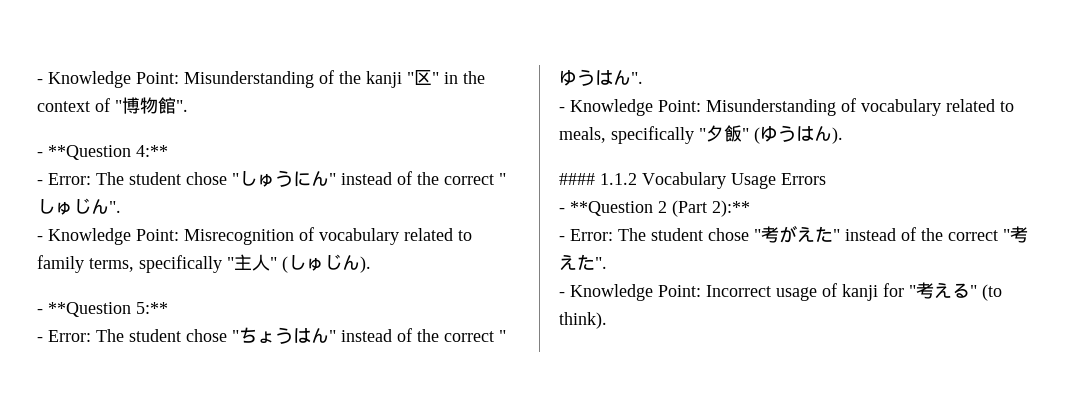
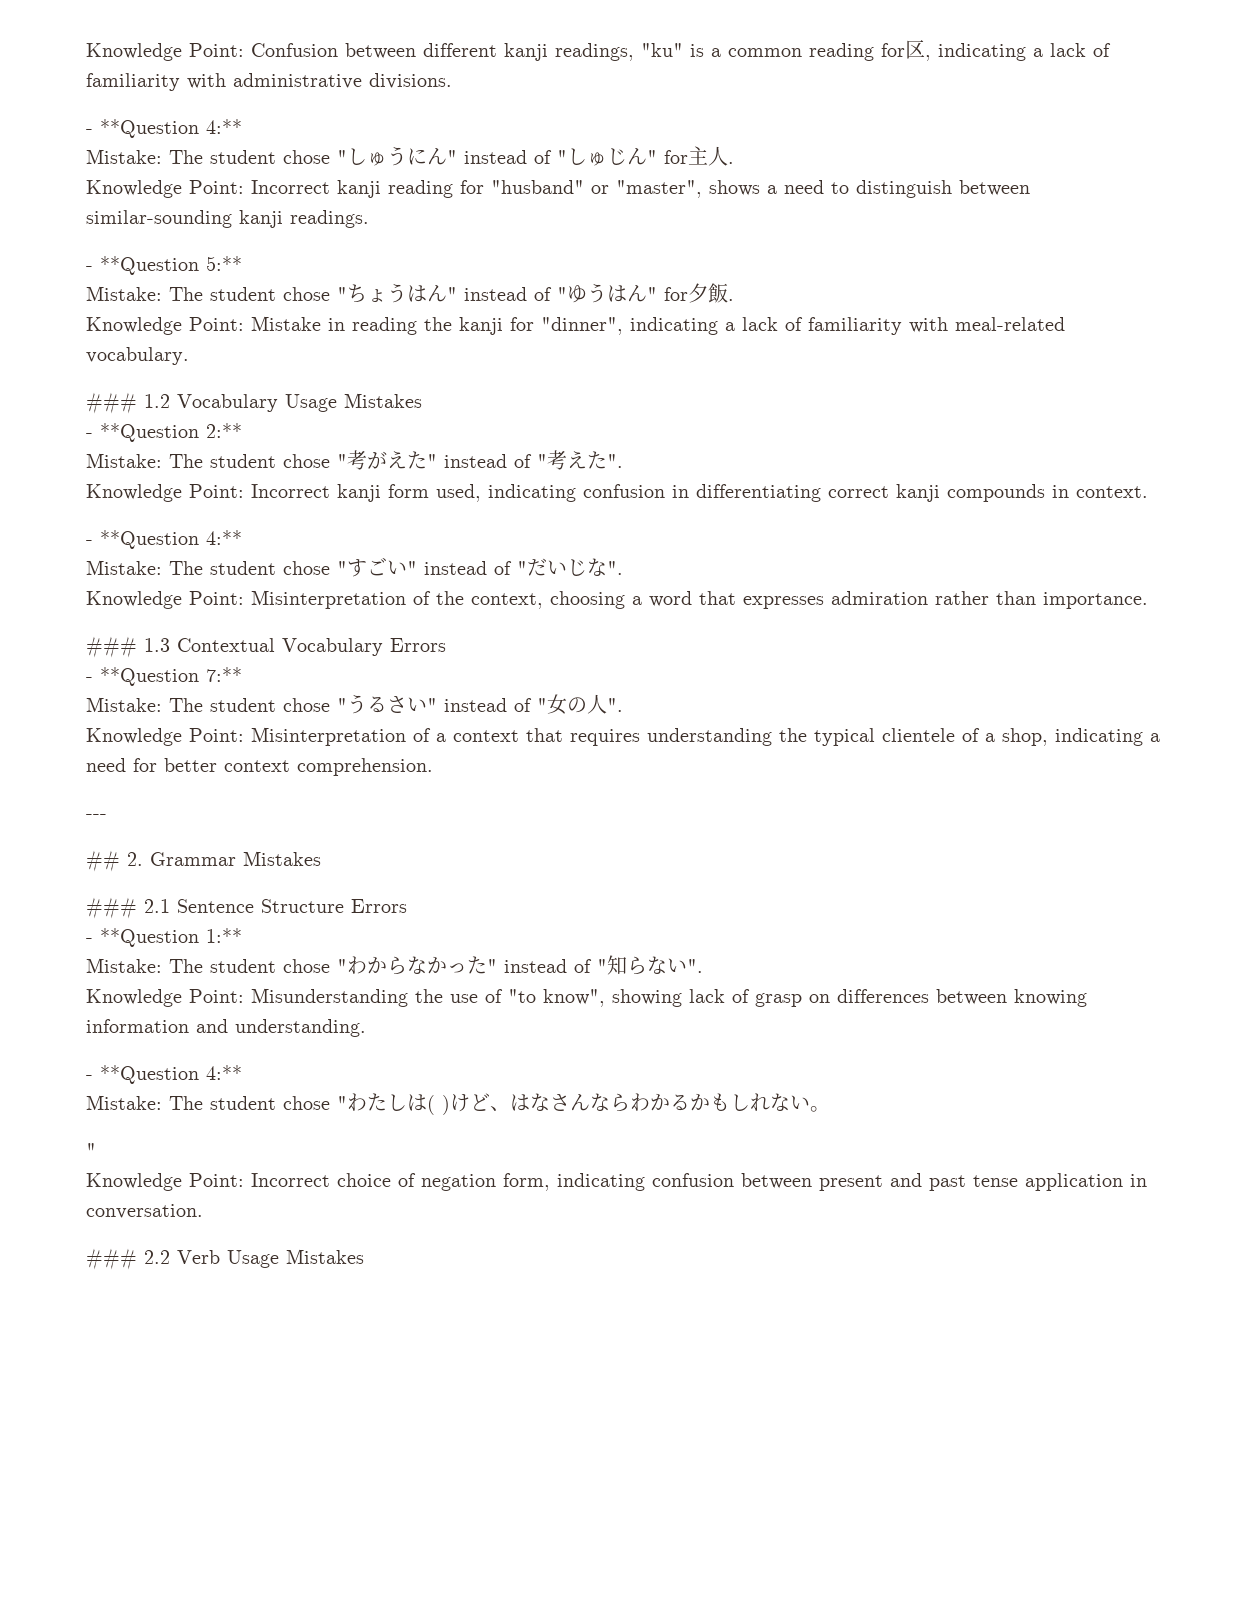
[37,70,485,88] [37,97,188,114] [37,145,168,160] [37,173,91,185] - Knowledge Point: Misunderstanding of the kanji "区" in the context of "博物館". // - **Question 4:** // - Error: -> [86,40,1111,61] [86,73,452,91] [86,119,242,138] [86,149,162,164] Knowledge Point: Confusion between different kanji readings, "ku" is a common reading for区, indicating a lack of familiarity with administrative divisions. // - **Question 4:** // Mistake:
[417,172,494,185] the correct -> (552, 157) none
[109,201,121,213] [37,227,472,245] [37,254,371,273] ". // - Knowledge Point: Misrecognition of vocabulary related to family terms, specifically "主人" (しゅじん). -> [647,146,734,166] [86,180,1030,198] [86,210,369,228] " for主人. // Knowledge Point: Incorrect kanji reading for "husband" or "master", shows a need to distinguish between similar-sounding kanji readings.
[37,330,91,342] - Error: -> [86,286,162,301] Mistake:
[417,329,494,342] the correct -> (552, 294) none
[631,72,643,84] [559,98,1014,116] [559,125,843,144] [559,173,637,185] ". // - Knowledge Point: Misunderstanding of vocabulary related to meals, specifically "夕飯" (ゆうはん). // #### 1.1.2 -> [647,283,734,303] [86,316,1065,335] [86,347,189,365] [86,392,170,414] " for夕飯. // Knowledge Point: Mistake in reading the kanji for "dinner", indicating a lack of familiarity with meal-related vocabulary. // ### 1.2
[781,173,826,185] [559,200,750,217] [559,229,613,241] Errors // - **Question 2 (Part 2):** // - Error: -> [344,393,422,408] [86,423,242,442] [86,453,162,468] Mistakes // - **Question 2:** // Mistake:
[921,228,998,241] the correct -> (532, 461) none
[559,282,1002,301] [559,312,607,329] - Knowledge Point: Incorrect usage of kanji for "考える" (to think). -> [86,484,1148,502] [86,530,242,549] [86,557,623,577] [86,590,1148,609] [86,636,446,658] [86,667,242,686] [86,694,623,715] [86,727,1160,746] [86,758,433,776] [86,814,107,819] [86,850,321,872] [86,897,407,919] [86,928,242,947] [86,955,703,975] [86,988,1087,1007] [86,1019,366,1037] [86,1065,242,1084] [86,1093,830,1115] [86,1143,96,1157] [86,1173,1147,1191] [86,1204,203,1219] [86,1248,364,1270] Knowledge Point: Incorrect kanji form used, indicating confusion in differentiating correct kanji compounds in context. // - **Question 4:** // Mistake: The student chose "すごい" instead of "だいじな". // Knowledge Point: Misinterpretation of the context, choosing a word that expresses admiration rather than importance. // ### 1.3 Contextual Vocabulary Errors // - **Question 7:** // Mistake: The student chose "うるさい" instead of "女の人". // Knowledge Point: Misinterpretation of a context that requires understanding the typical clientele of a shop, indicating a need for better context comprehension. // --- // ## 2. Grammar Mistakes // ### 2.1 Sentence Structure Errors // - **Question 1:** // Mistake: The student chose "わからなかった" instead of "知らない". // Knowledge Point: Misunderstanding the use of "to know", showing lack of grasp on differences between knowing information and understanding. // - **Question 4:** // Mistake: The student chose "わたしは( )けど、はなさんならわかるかもしれない。 // " // Knowledge Point: Incorrect choice of negation form, indicating confusion between present and past tense application in conversation. // ### 2.2 Verb Usage Mistakes

